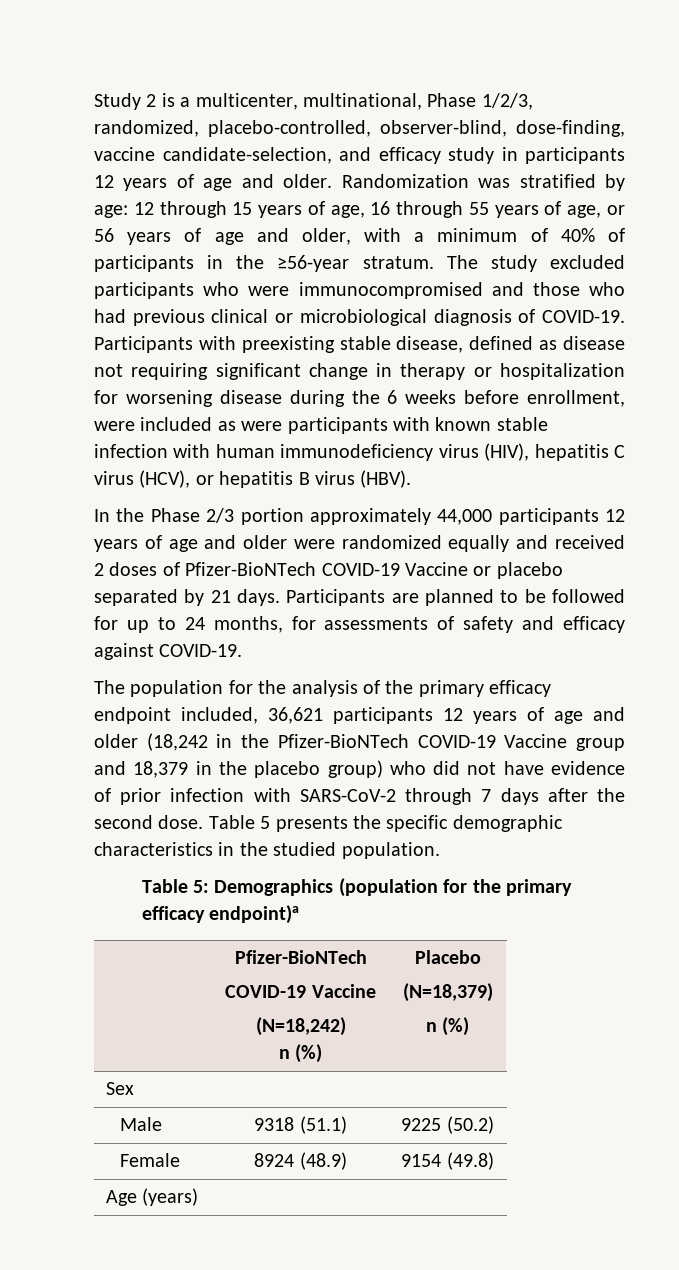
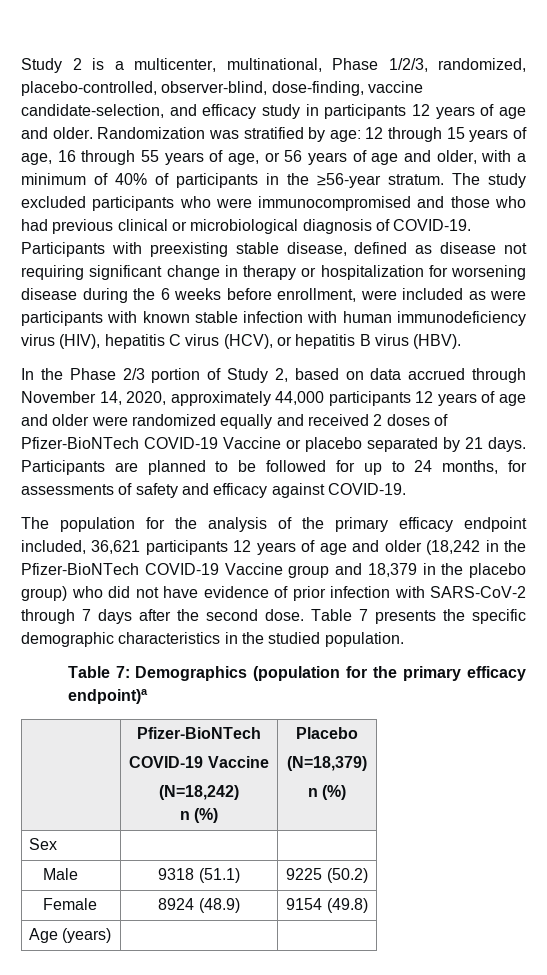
(304, 516) none -> [207,368,526,383] [21,391,167,405] of Study 2, based on data accrued through November 14, 2020,
[260,816,271,829] 5 -> [359,609,368,621] 7
[192,880,209,893] 5: -> [115,666,130,678] 7:

